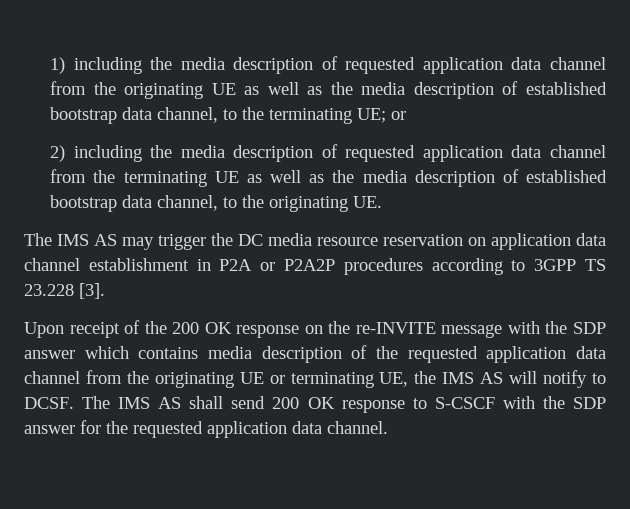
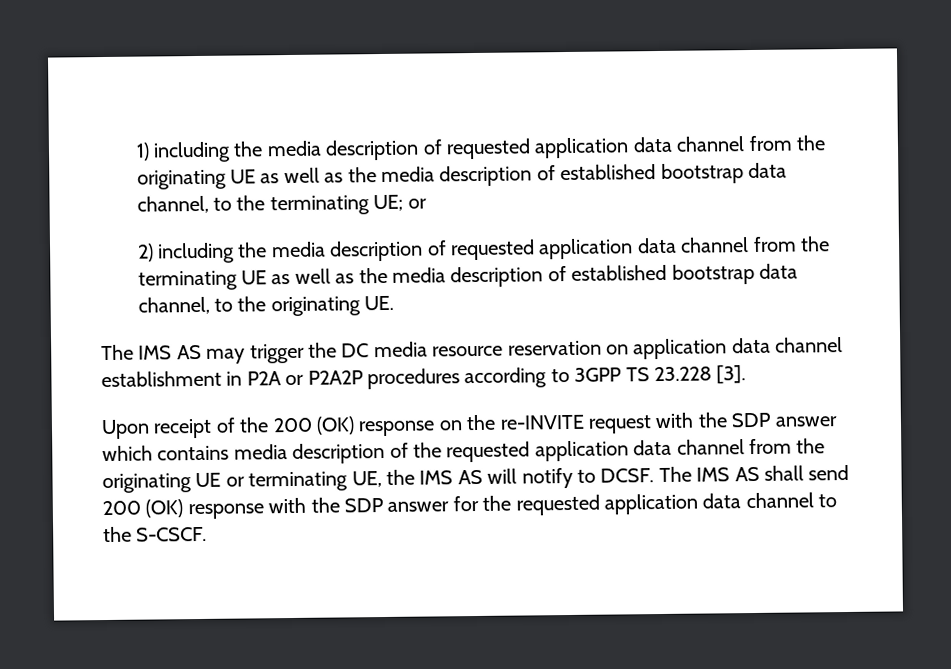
[204,322,232,334] OK -> [316,416,355,435] (OK)
[441,324,503,338] message -> [588,415,652,434] request
[307,397,495,413] OK response to S-CSCF -> [145,499,264,520] (OK) response
[327,421,388,434] channel. -> [745,492,838,509] [103,526,208,543] channel to the S-CSCF.

